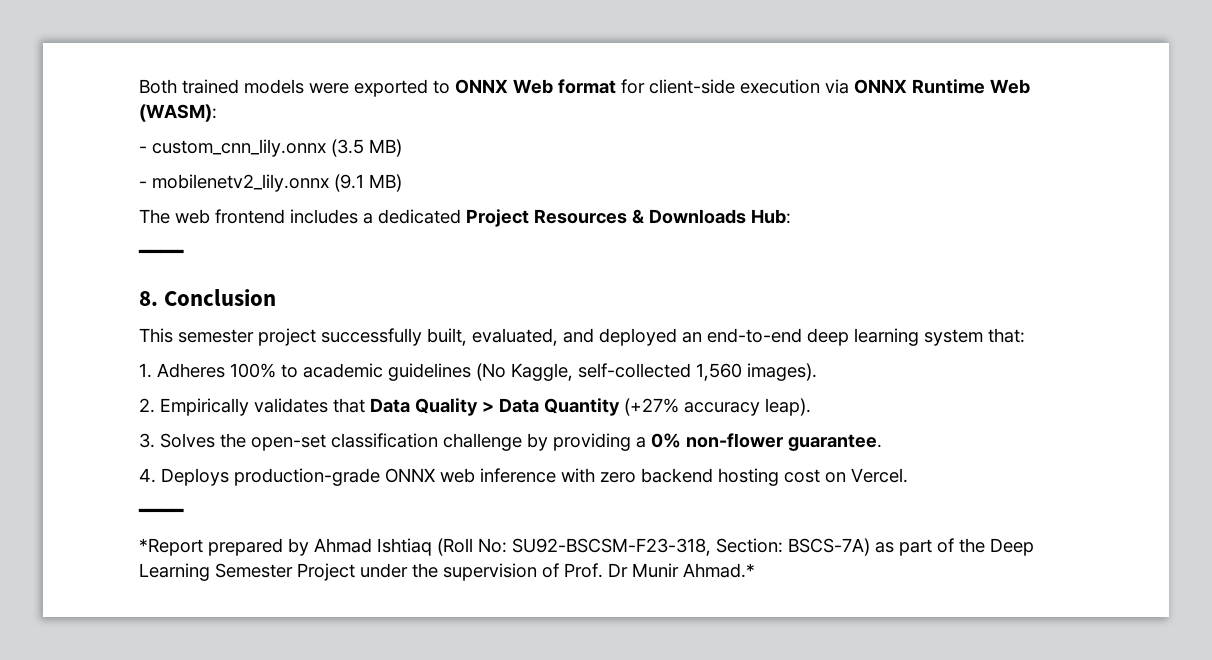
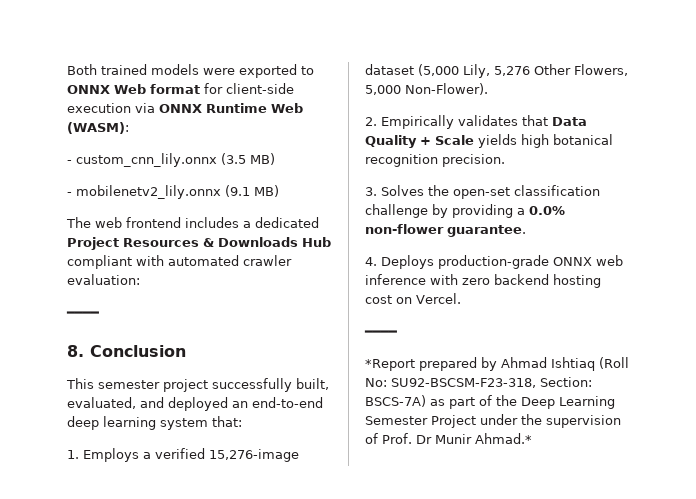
[751,209,791,224] Hub: -> [302,237,331,247] [67,255,292,269] [67,274,140,285] Hub compliant with automated crawler evaluation:
[157,363,817,381] Adheres 100% to academic guidelines (No Kaggle, self-collected 1,560 images). -> [83,448,299,462] [365,64,628,78] [365,83,488,95] Employs a verified 15,276-image dataset (5,000 Lily, 5,276 Other Flowers, 5,000 Non-Flower).
[482,398,811,416] > Data Quantity (+27% accuracy leap). -> [420,134,613,148] [365,154,505,167] + Scale yields high botanical recognition precision.
[651,433,681,448] 0% -> [529,206,565,215] 0.0%

